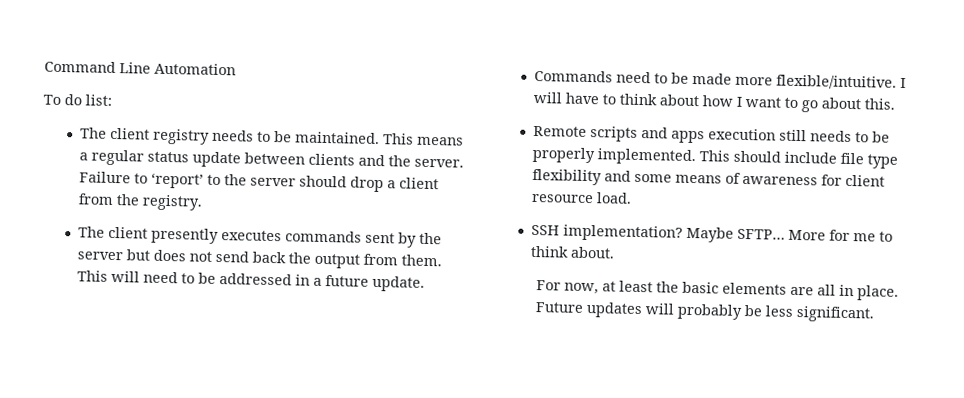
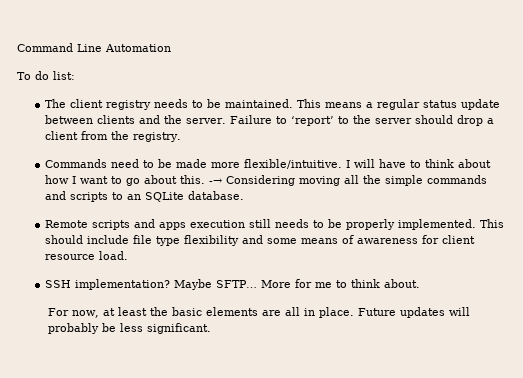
[78,226,443,248] [77,249,443,269] [77,270,426,292] // The client presently executes commands sent by the server but does not send back the output from them. This will need to be addressed in a future update. -> (181, 137) none
(896, 104) none -> [208,175,487,186] [44,191,244,202] -→ Considering moving all the simple commands and scripts to an SQLite database.

